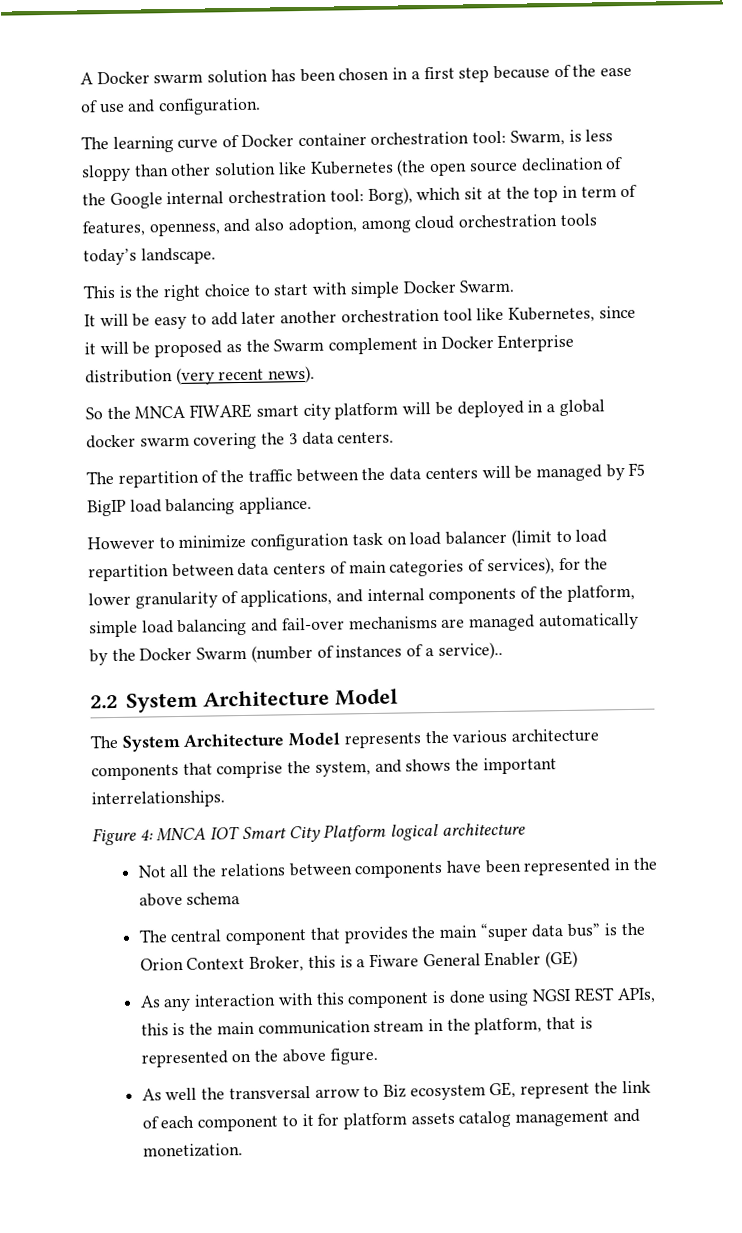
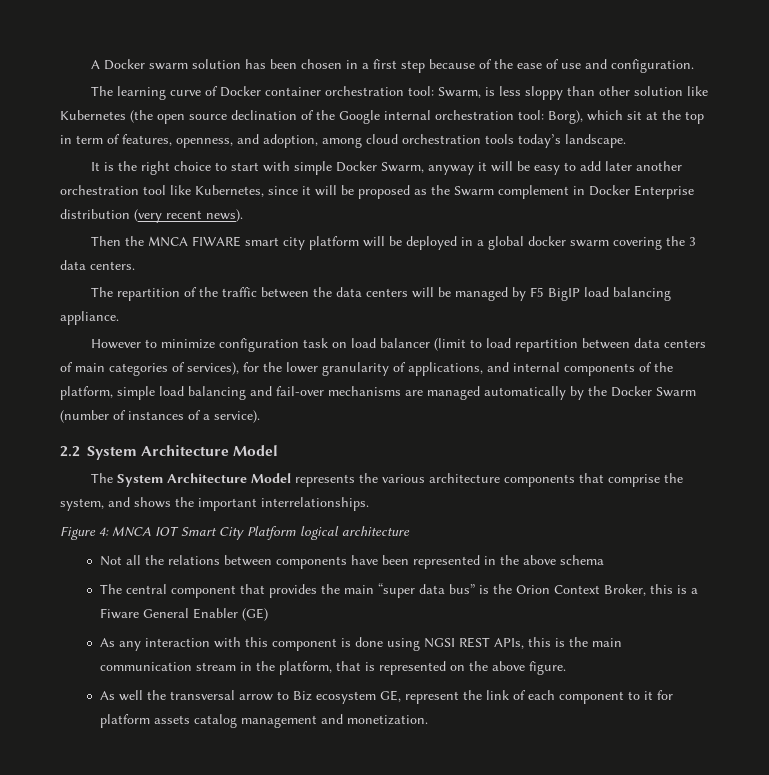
[254,218,285,231] also -> (259, 139) none
[83,284,116,299] This -> [90,162,100,171] It
[459,279,515,293] [84,314,96,327] Swarm. // It -> [380,162,487,175] Swarm, anyway it
[85,407,103,420] So -> [90,236,121,246] Then
[437,641,503,660] service).. -> [214,410,260,423] service).

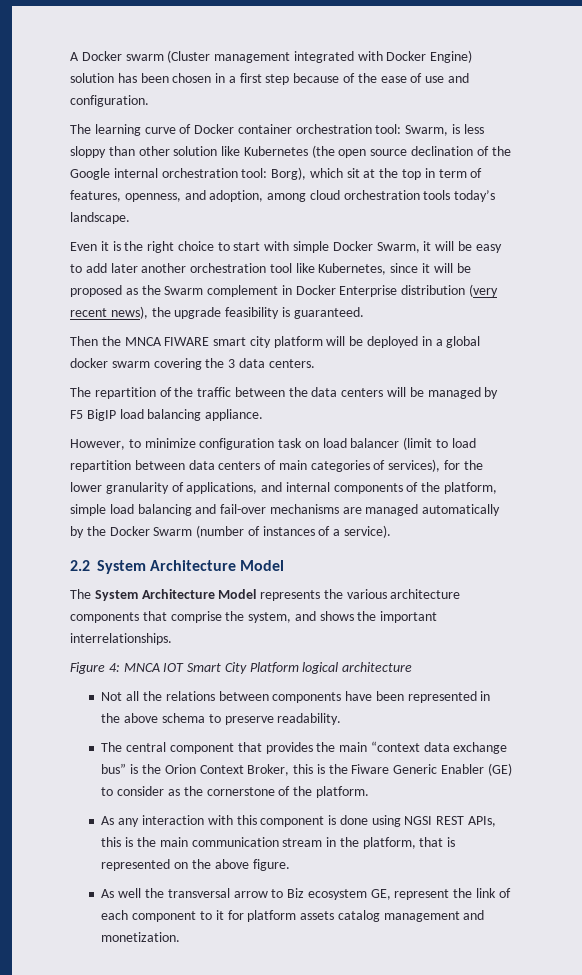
(188, 66) none -> [167,50,473,63] (Cluster management integrated with Docker Engine)
[90,162,100,171] It -> [70,241,109,251] Even it
[427,165,474,175] anyway -> (420, 247) none
[206,209,243,222] news). -> [110,306,364,319] news), the upgrade feasibility is guaranteed.
[90,339,141,349] However -> [70,439,125,450] However,
(604, 560) none -> [208,713,342,725] to preserve readability.
[377,583,445,598] “super data -> [370,741,508,754] “context data exchange
[690,588,698,594] [99,608,189,619] a Fiware General -> [328,764,438,774] the Fiware Generic
(268, 614) none -> [101,786,369,798] to consider as the cornerstone of the platform.

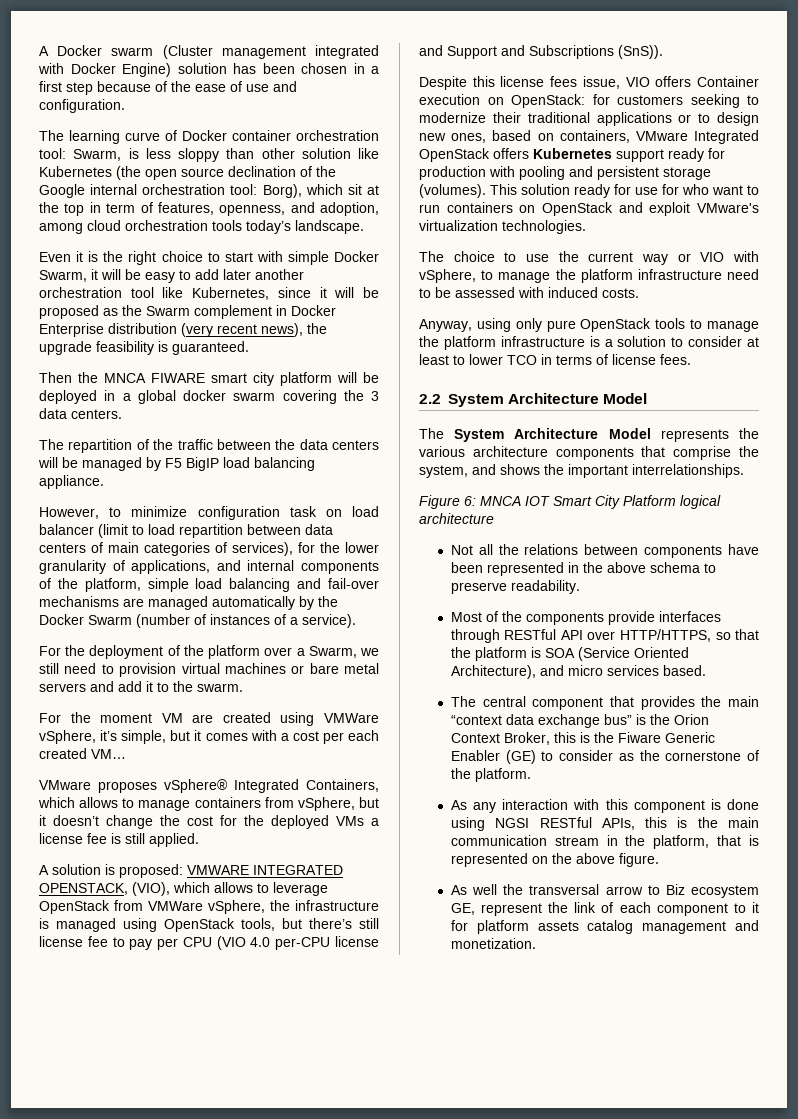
(392, 531) none -> [39,645,379,659] [39,663,379,677] [39,681,243,692] [39,712,379,726] [39,730,379,744] [39,748,126,759] [39,779,379,793] [38,797,379,811] [39,815,379,829] [39,833,199,847] [39,864,343,878] [39,882,328,896] [39,900,379,914] [39,918,379,932] [39,936,379,950] [419,45,663,59] [419,76,759,90] [419,94,759,108] [419,112,759,126] [419,130,759,144] [419,148,725,162] [419,166,711,180] [419,184,759,198] [419,202,759,216] [419,220,586,234] [419,251,759,265] [419,269,759,283] [419,287,639,298] [419,318,759,332] [419,336,759,350] [419,354,691,365] // For the deployment of the platform over a Swarm, we still need to provision virtual machines or bare metal servers and add it to the swarm. // For the moment VM are created using VMWare vSphere, it’s simple, but it comes with a cost per each created VM… // VMware proposes vSphere® Integrated Containers, which allows to manage containers from vSphere, but it doesn’t change the cost for the deployed VMs a license fee is still applied. // A solution is proposed: VMWARE INTEGRATED OPENSTACK, (VIO), which allows to leverage OpenStack from VMWare vSphere, the infrastructure is managed using OpenStack tools, but there’s still license fee to pay per CPU (VIO 4.0 per-CPU license and Support and Subscriptions (SnS)). // Despite this license fees issue, VIO offers Container execution on OpenStack: for customers seeking to modernize their traditional applications or to design new ones, based on containers, VMware Integrated OpenStack offers Kubernetes support ready for production with pooling and persistent storage (volumes). This solution ready for use for who want to run containers on OpenStack and exploit VMware's virtualization technologies. // The choice to use the current way or VIO with vSphere, to manage the platform infrastructure need to be assessed with induced costs. // Anyway, using only pure OpenStack tools to manage the platform infrastructure is a solution to consider at least to lower TCO in terms of license fees.
[108,663,120,672] 4: -> [464,496,476,506] 6:
(342, 719) none -> [450,611,721,625] [450,629,759,643] [450,647,689,661] [450,665,706,679] // Most of the components provide interfaces through RESTful API over HTTP/HTTPS, so that the platform is SOA (Service Oriented Architecture), and micro services based.
[436,816,465,825] REST -> [539,817,592,828] RESTful

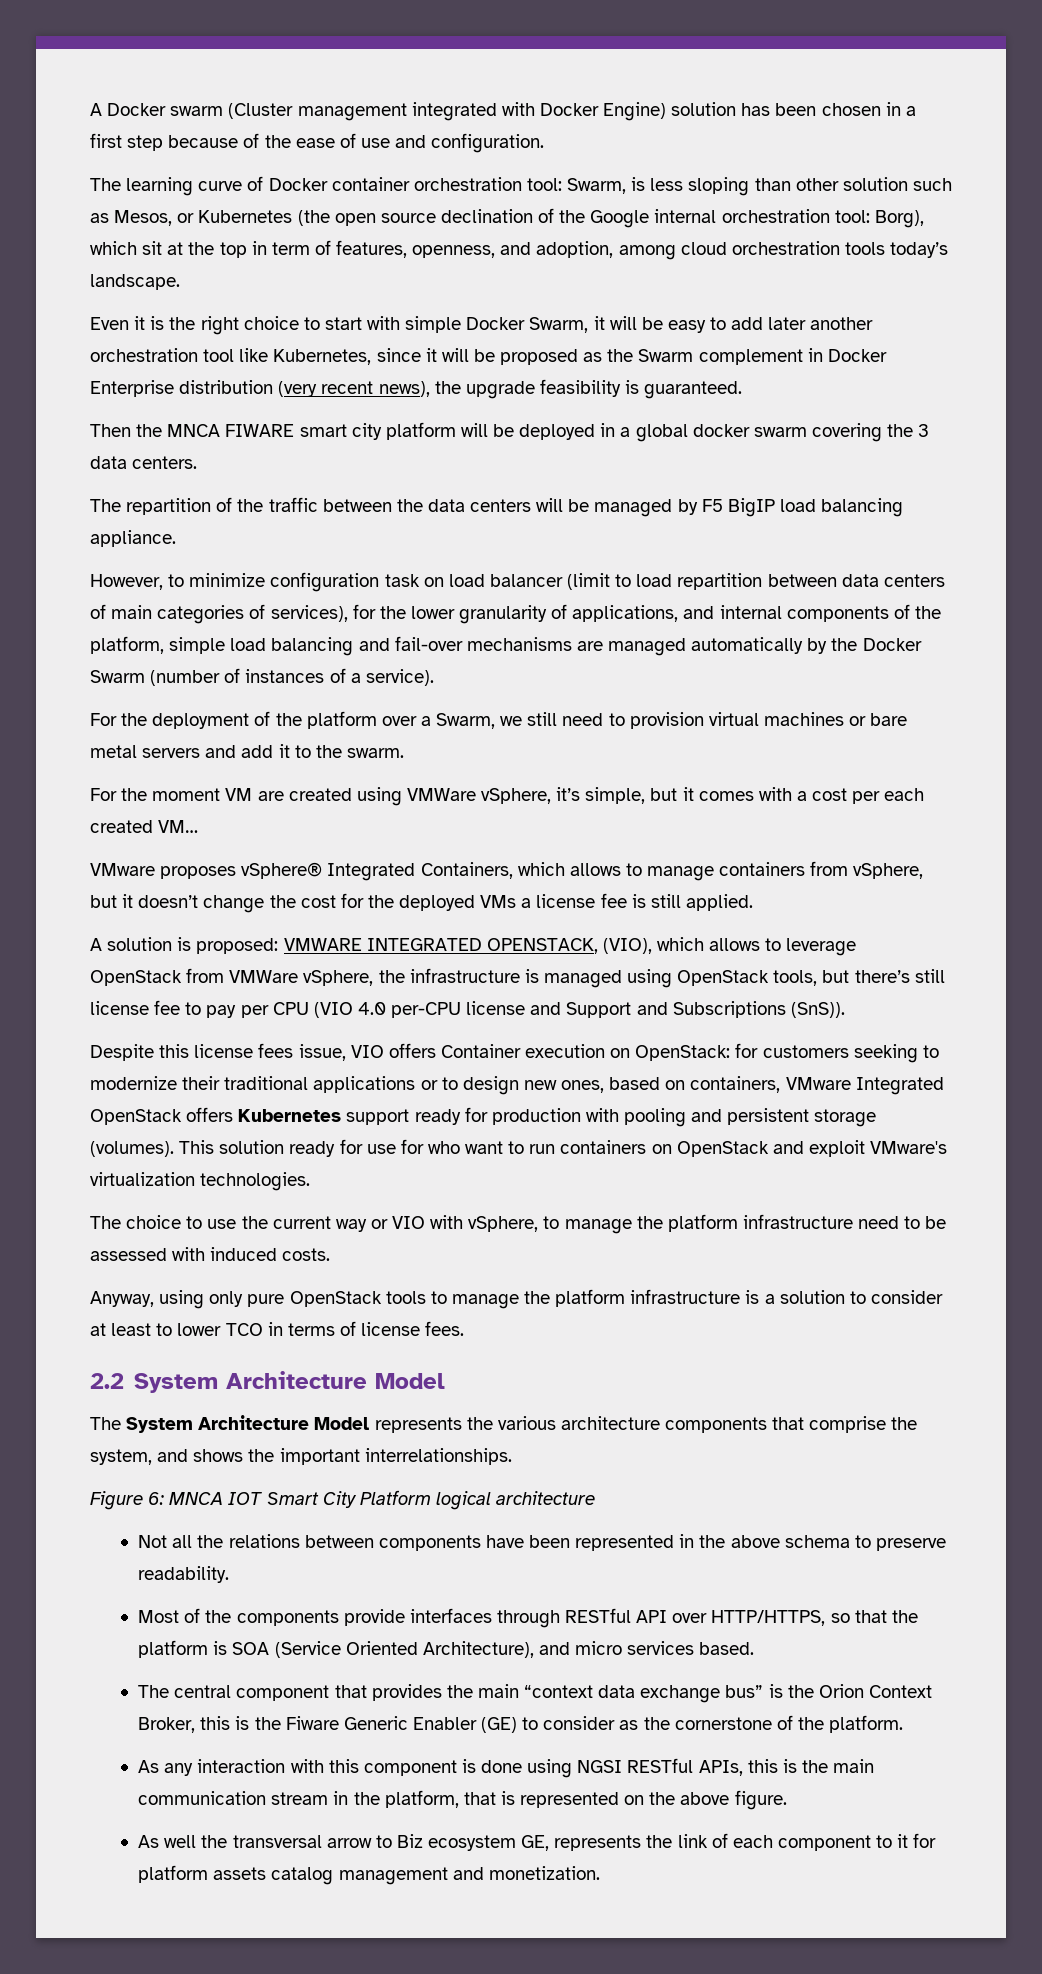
[178,148,219,162] sloppy -> [688,177,750,196] sloping
[358,148,379,159] like -> [912,178,952,191] [90,210,195,226] such as Mesos, or
[481,903,543,916] represent -> [554,1835,642,1851] represents

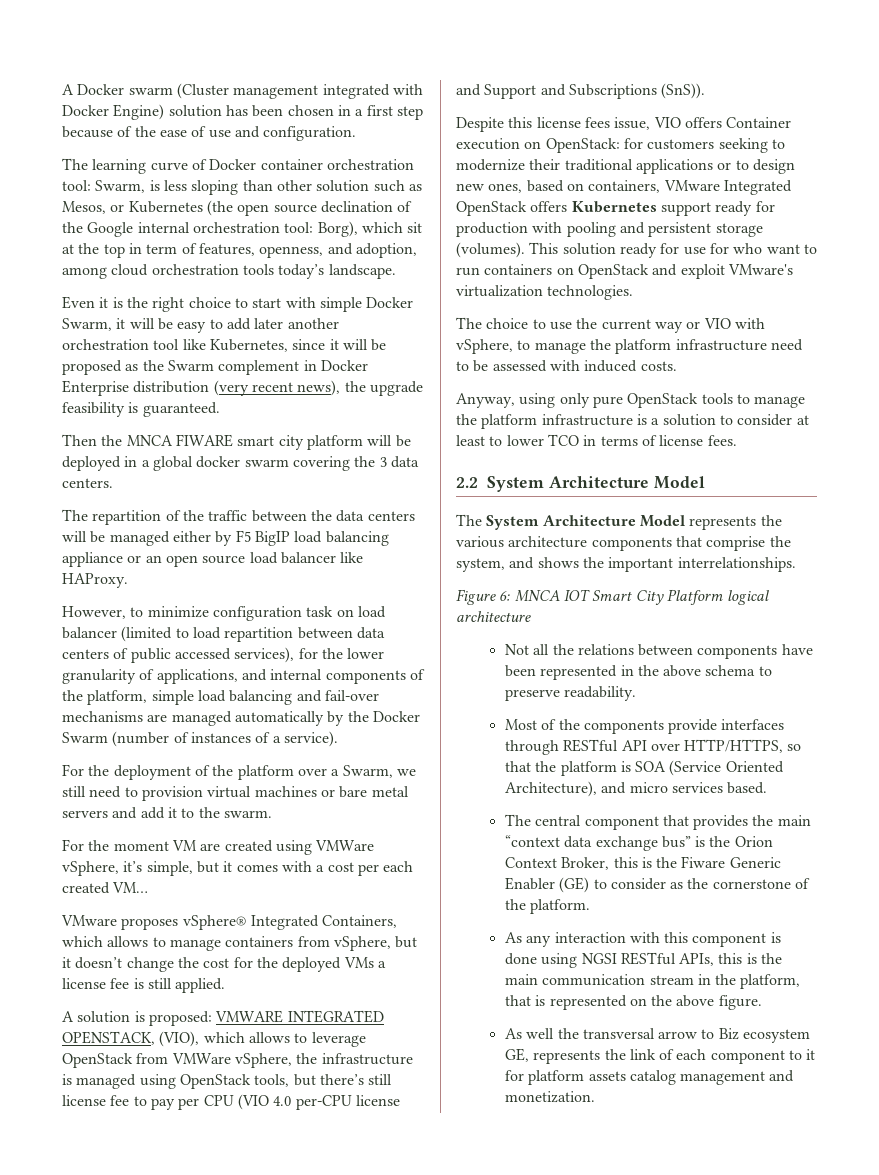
(673, 508) none -> [172,531,211,542] either
[90,530,176,547] appliance. -> [62,552,364,567] [62,573,128,588] appliance or an open source load balancer like HAProxy.
[567,573,611,590] (limit -> [121,626,173,642] (limited
[111,604,266,624] main categories of -> [130,648,231,663] public accessed

